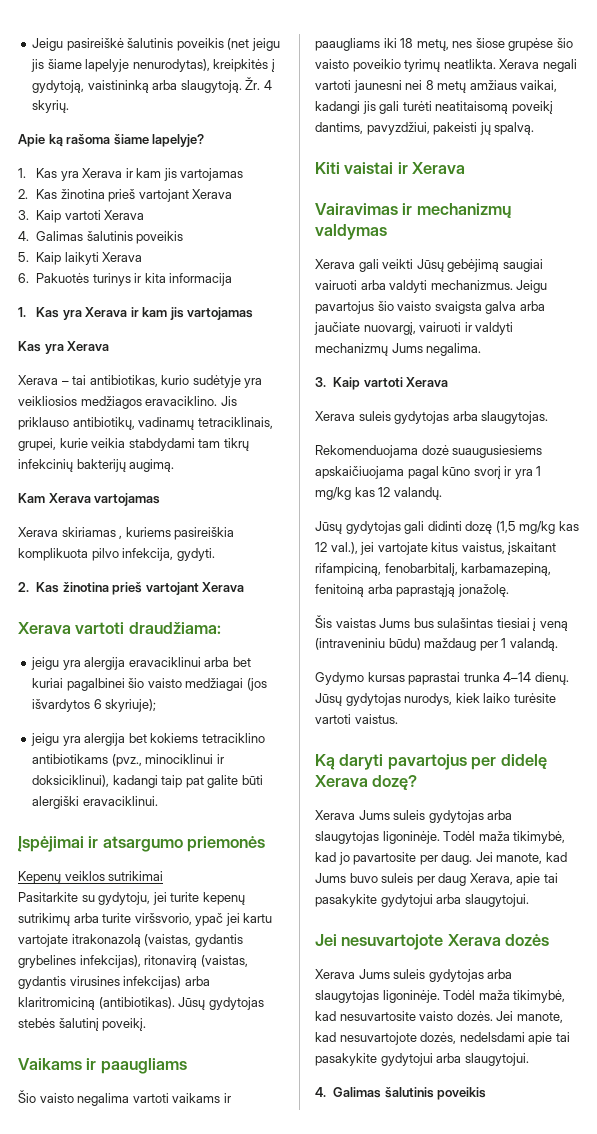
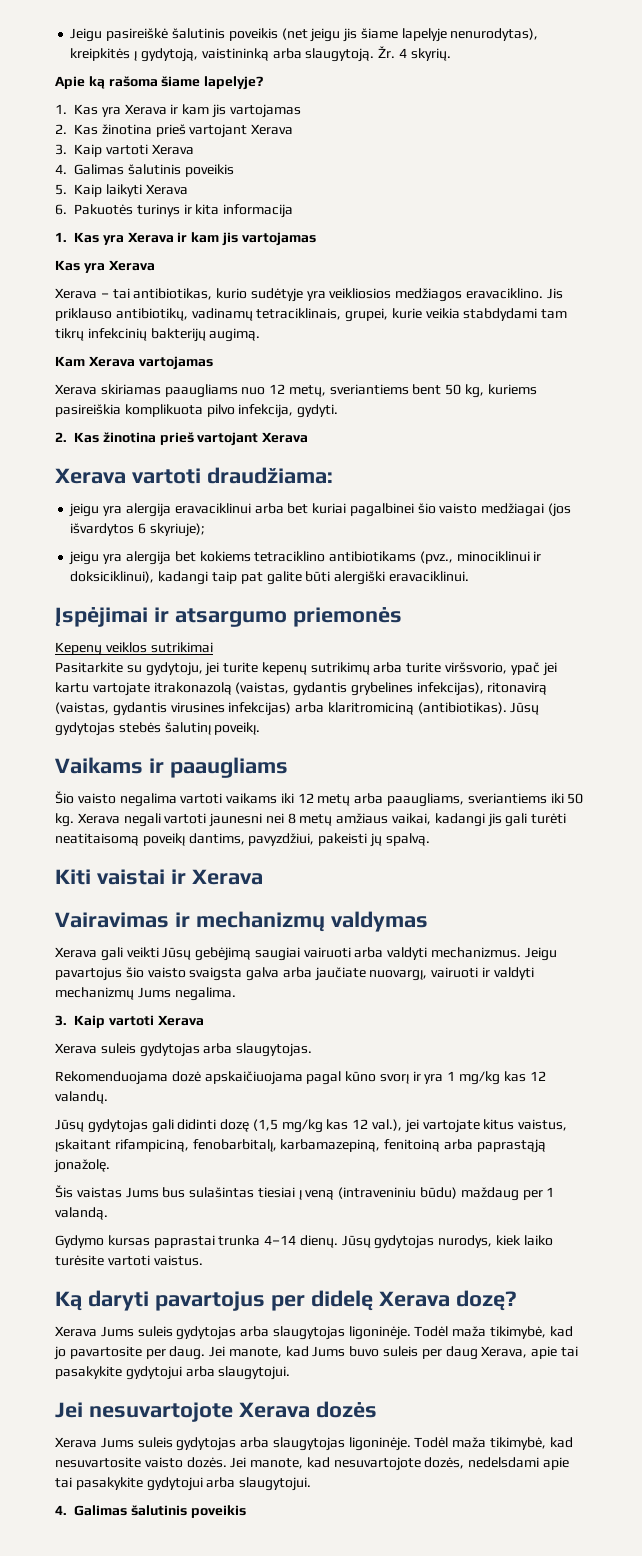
[119,535,123,539] , -> [164,384,485,398] paaugliams nuo 12 metų, sveriantiems bent 50 kg,
[223,1093,231,1103] [315,38,573,51] [315,59,496,72] ir paaugliams iki 18 metų, nes šiose grupėse šio vaisto poveikio tyrimų neatlikta. -> [280,793,584,807] [55,813,74,827] iki 12 metų arba paaugliams, sveriantiems iki 50 kg.
[452,445,543,458] suaugusiesiems -> (201, 1076) none

